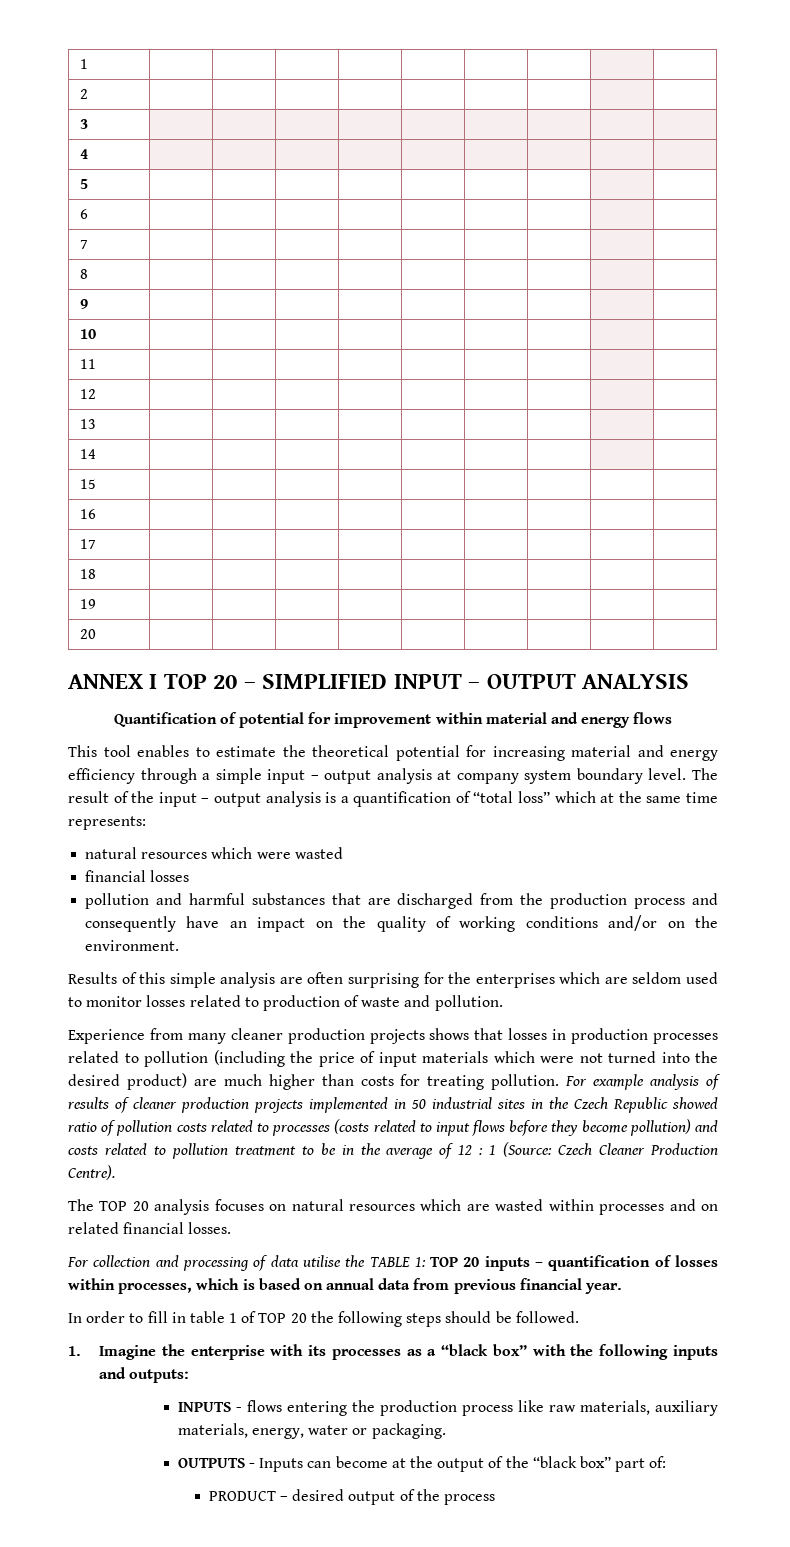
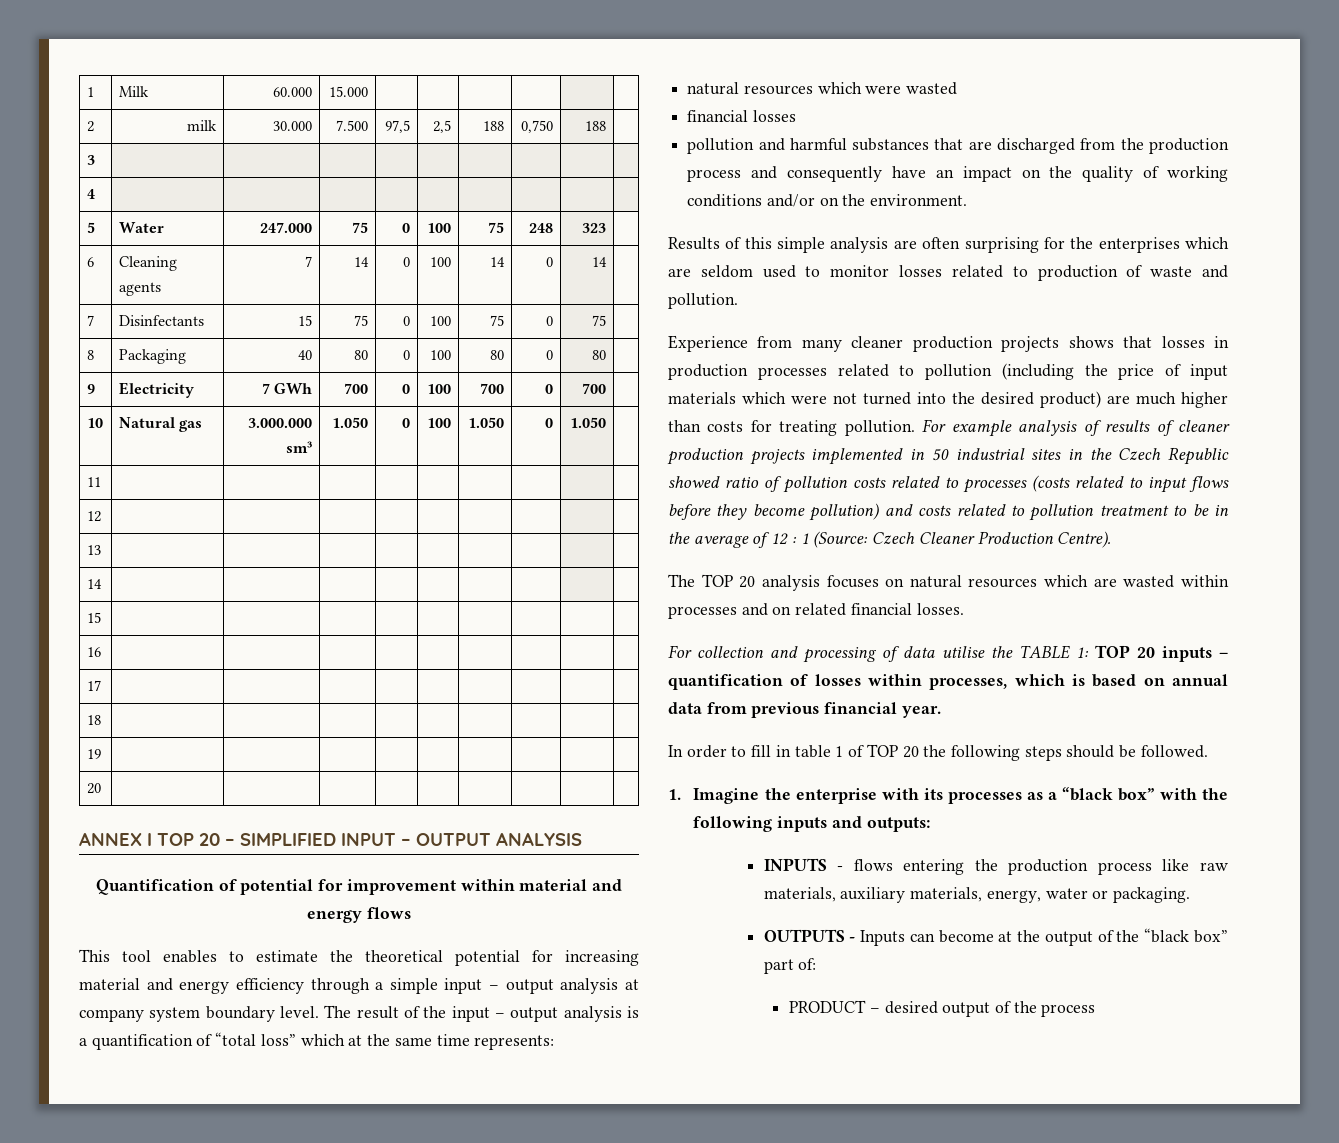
[79,59,88,69] [79,89,88,99] [79,119,88,129] [79,149,88,159] [79,179,88,189] [79,209,88,219] [79,240,88,249] [79,269,88,279] [79,299,88,309] [79,329,96,339] 1 | | | | | | | | | // 2 | | | | | | | | | // 3 | | | | | | | | | // 4 | | | | | | | | | // 5 | | | | | | | | | // 6 | | | | | | | | | // 7 | | | | | | | | | // 8 | | | | | | | | | // 9 | | | | | | | | | // 10 | | | | | | | | -> [86,87,94,97] [118,86,149,97] [273,87,313,97] [329,86,369,97] [86,121,94,132] [187,120,218,131] [273,121,313,131] [336,120,369,131] [385,120,411,133] [433,120,452,133] [483,121,505,131] [521,120,554,133] [585,121,607,131] [86,155,95,165] [86,189,95,199] [86,222,95,233] [118,222,164,233] [260,222,313,233] [352,222,369,233] [402,223,411,233] [427,223,452,233] [488,222,505,233] [529,223,554,233] [582,223,607,233] [86,257,94,267] [118,256,177,271] [118,282,161,296] [305,256,313,267] [354,257,370,267] [403,257,411,267] [430,257,452,267] [490,257,506,267] [546,257,554,267] [592,257,608,267] [86,315,94,326] [118,315,204,326] [298,315,313,326] [354,315,369,326] [403,316,411,326] [430,316,452,326] [490,315,505,326] [546,316,554,326] [592,315,607,326] [86,350,94,360] [118,349,186,364] [298,350,313,360] [354,350,369,360] [403,350,411,360] [430,350,452,360] [490,350,505,360] [546,350,554,360] [592,350,607,360] [86,384,95,394] [118,382,194,398] [261,383,313,394] [344,383,369,394] [402,384,411,394] [427,384,452,394] [480,383,505,394] [545,384,554,394] [582,383,607,394] [86,418,103,428] [118,417,203,432] [248,418,313,428] [286,441,313,453] [332,417,369,428] [402,418,411,428] [427,418,452,428] [468,417,505,428] [545,418,554,428] [570,417,607,428] 1 | Milk | 60.000 | 15.000 | | | | | | // 2 | milk | 30.000 | 7.500 | 97,5 | 2,5 | 188 | 0,750 | 188 | // 3 | | | | | | | | | // 4 | | | | | | | | | // 5 | Water | 247.000 | 75 | 0 | 100 | 75 | 248 | 323 | // 6 | Cleaning agents | 7 | 14 | 0 | 100 | 14 | 0 | 14 | // 7 | Disinfectants | 15 | 75 | 0 | 100 | 75 | 0 | 75 | // 8 | Packaging | 40 | 80 | 0 | 100 | 80 | 0 | 80 | // 9 | Electricity | 7 GWh | 700 | 0 | 100 | 700 | 0 | 700 | // 10 | Natural gas | 3.000.000 sm³ | 1.050 | 0 | 100 | 1.050 | 0 | 1.050

